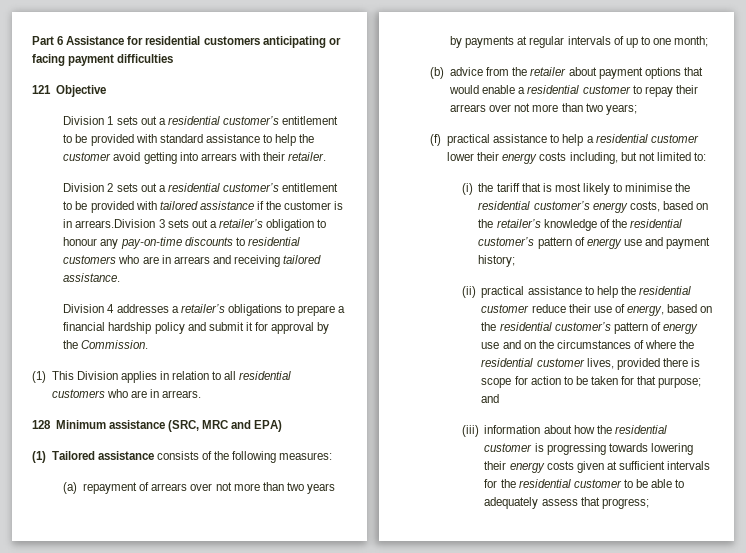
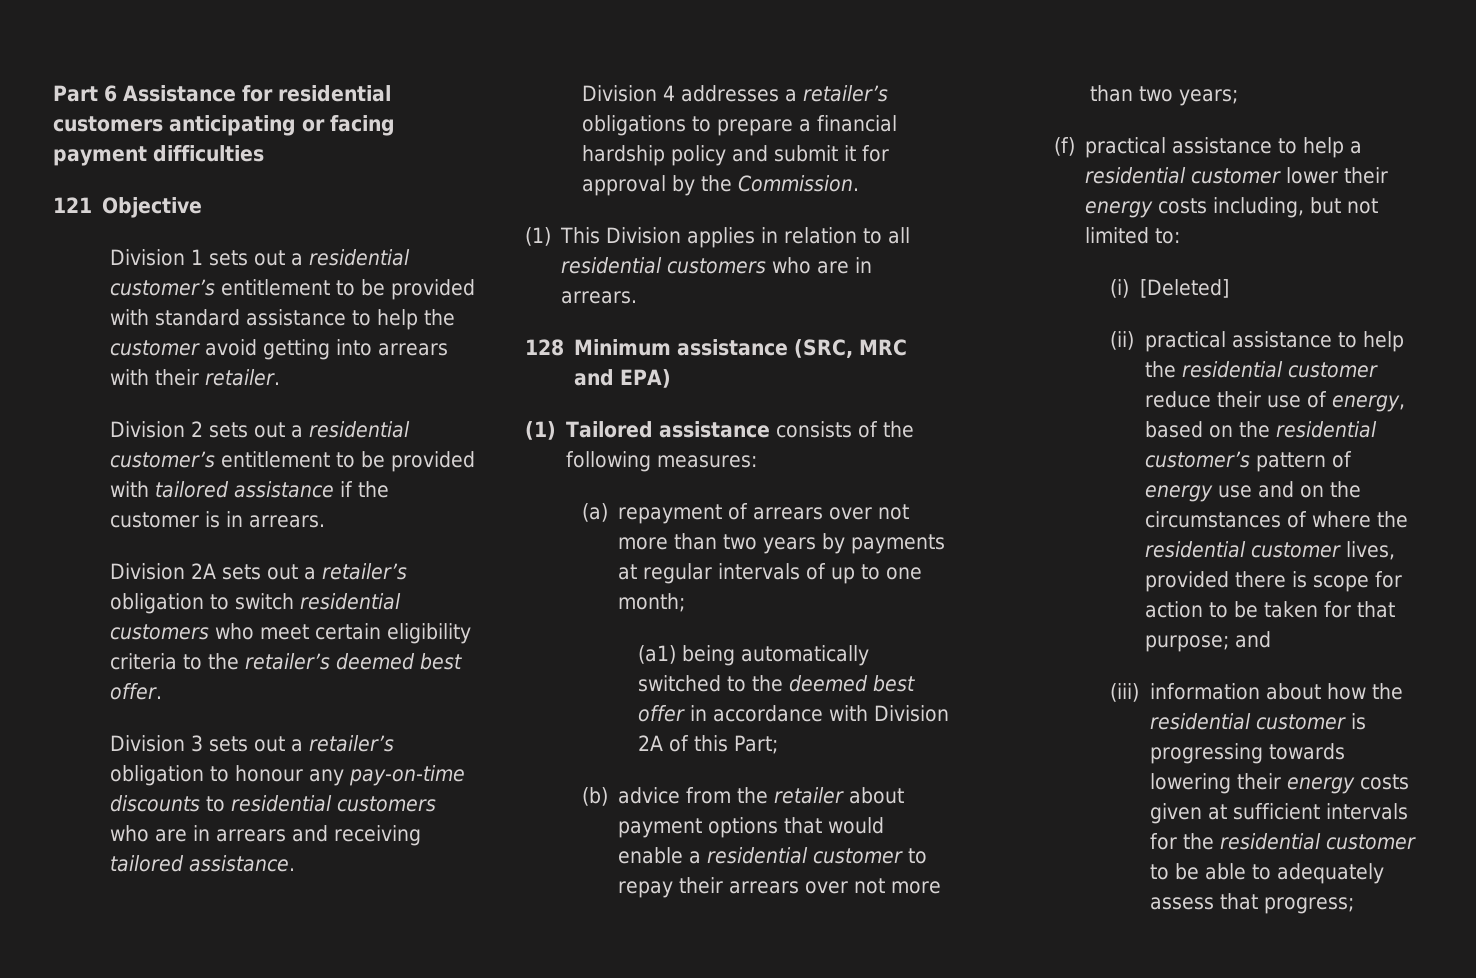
[75,219,156,228] arrears.Division -> [248,515,325,528] [109,563,407,580] [109,593,401,614] [109,623,471,644] [109,653,462,670] [109,683,162,700] [109,735,185,752] arrears. // Division 2A sets out a retailer’s obligation to switch residential customers who meet certain eligibility criteria to the retailer’s deemed best offer. // Division
(709, 41) none -> [638,645,870,666] [638,675,916,692] [638,705,950,722] [638,735,779,754] // (a1) being automatically switched to the deemed best offer in accordance with Division 2A of this Part;
[478,183,691,195] [478,201,708,213] [478,219,682,231] [478,237,711,249] [478,255,516,267] the tariff that is most likely to minimise the residential customer’s energy costs, based on the retailer’s knowledge of the residential customer’s pattern of energy use and payment history; -> [1139,279,1229,298] [Deleted]

